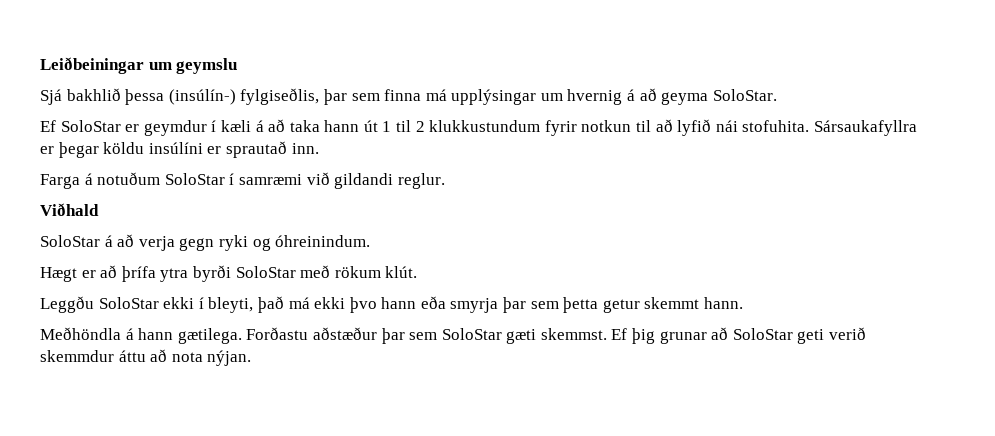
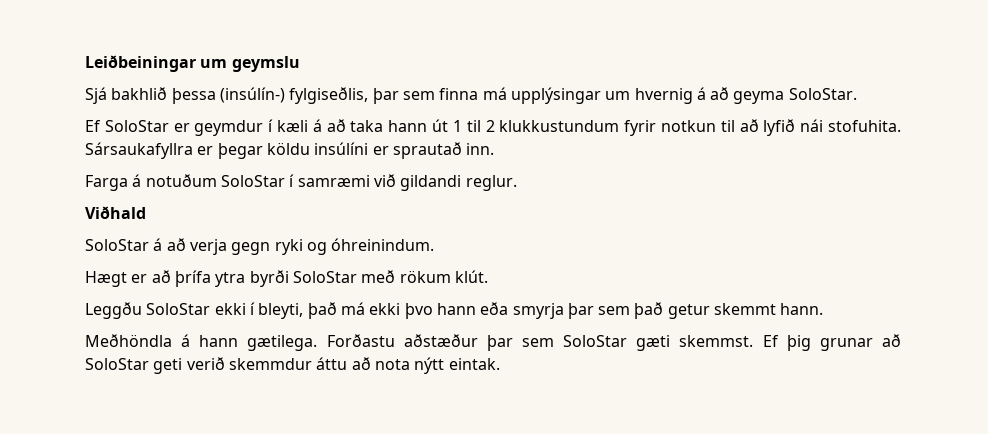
[563,297,599,313] þetta -> [634,302,664,319] það
[207,350,252,366] nýjan. -> [414,357,500,374] nýtt eintak.

